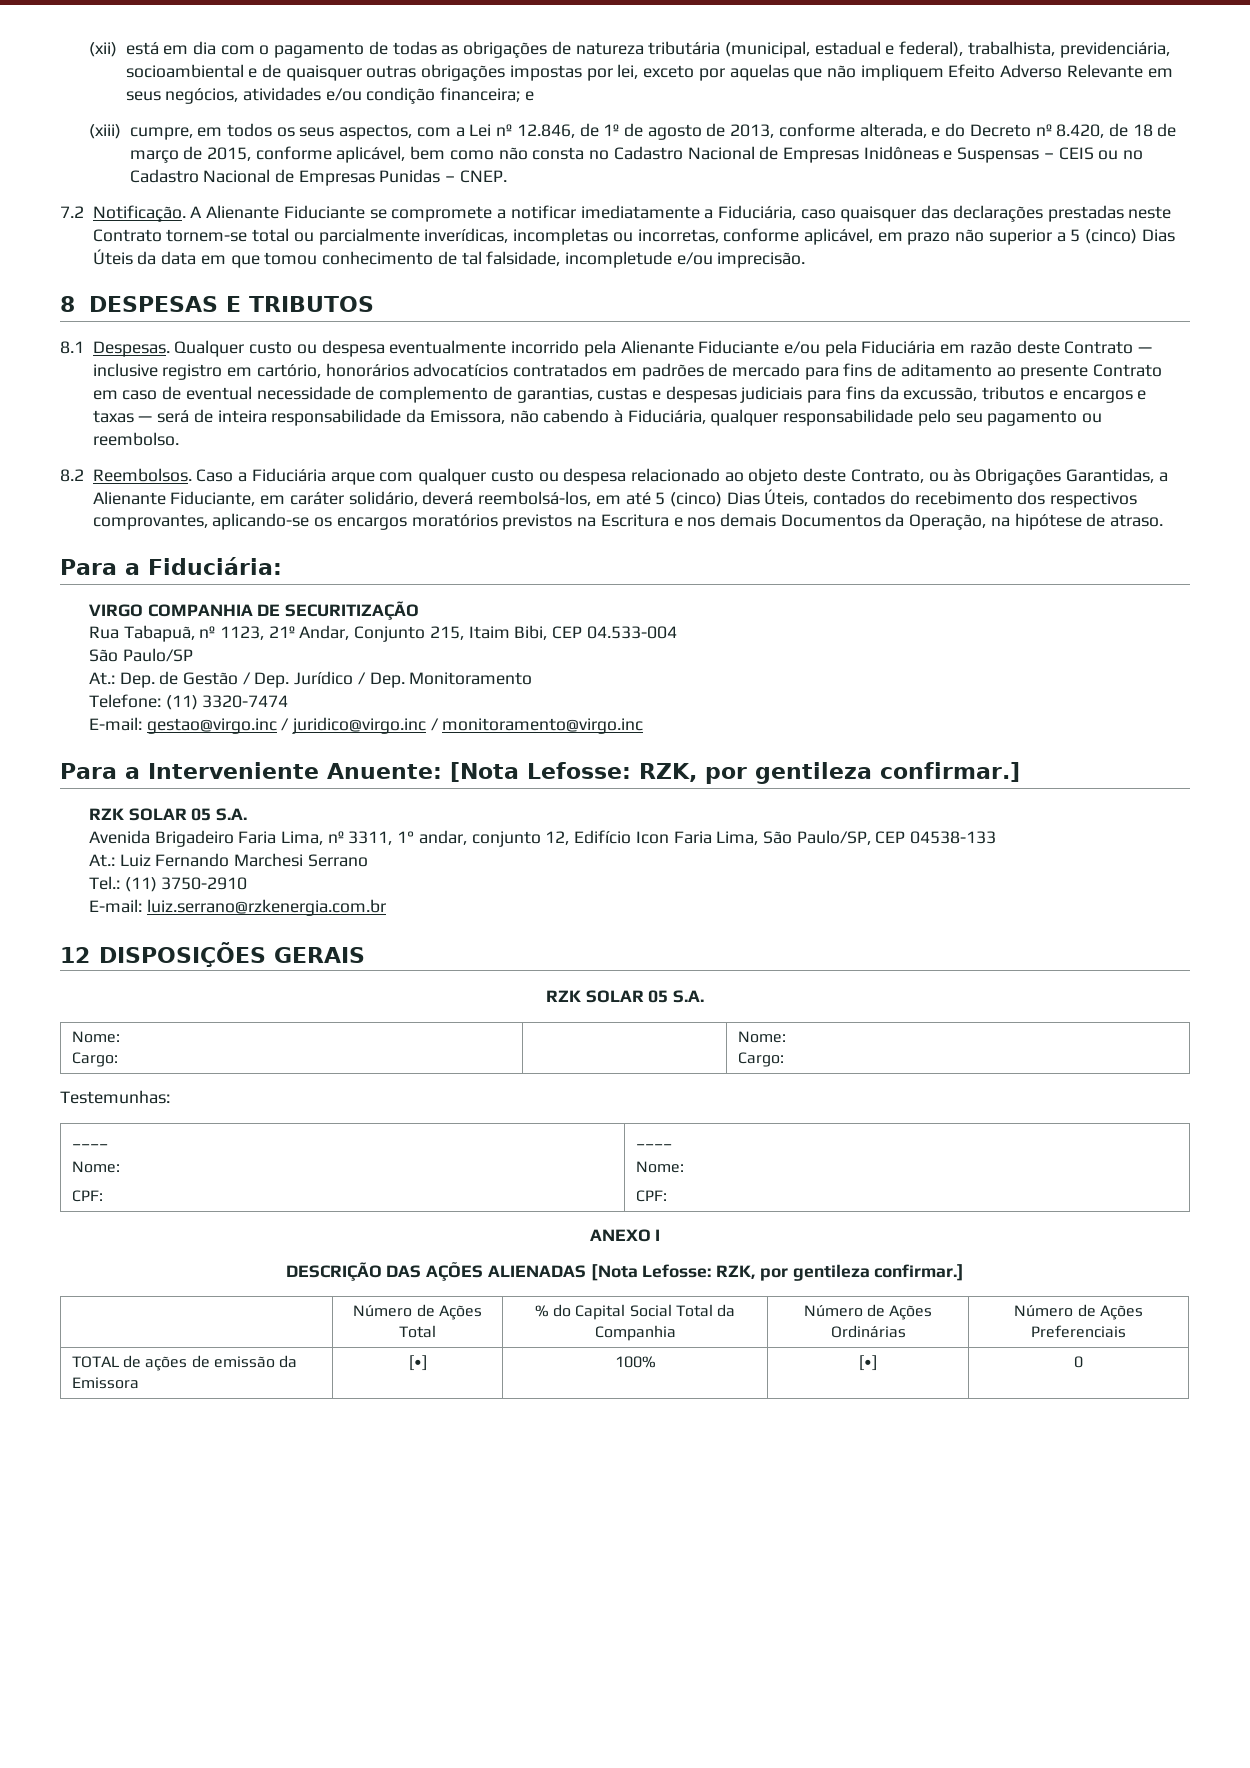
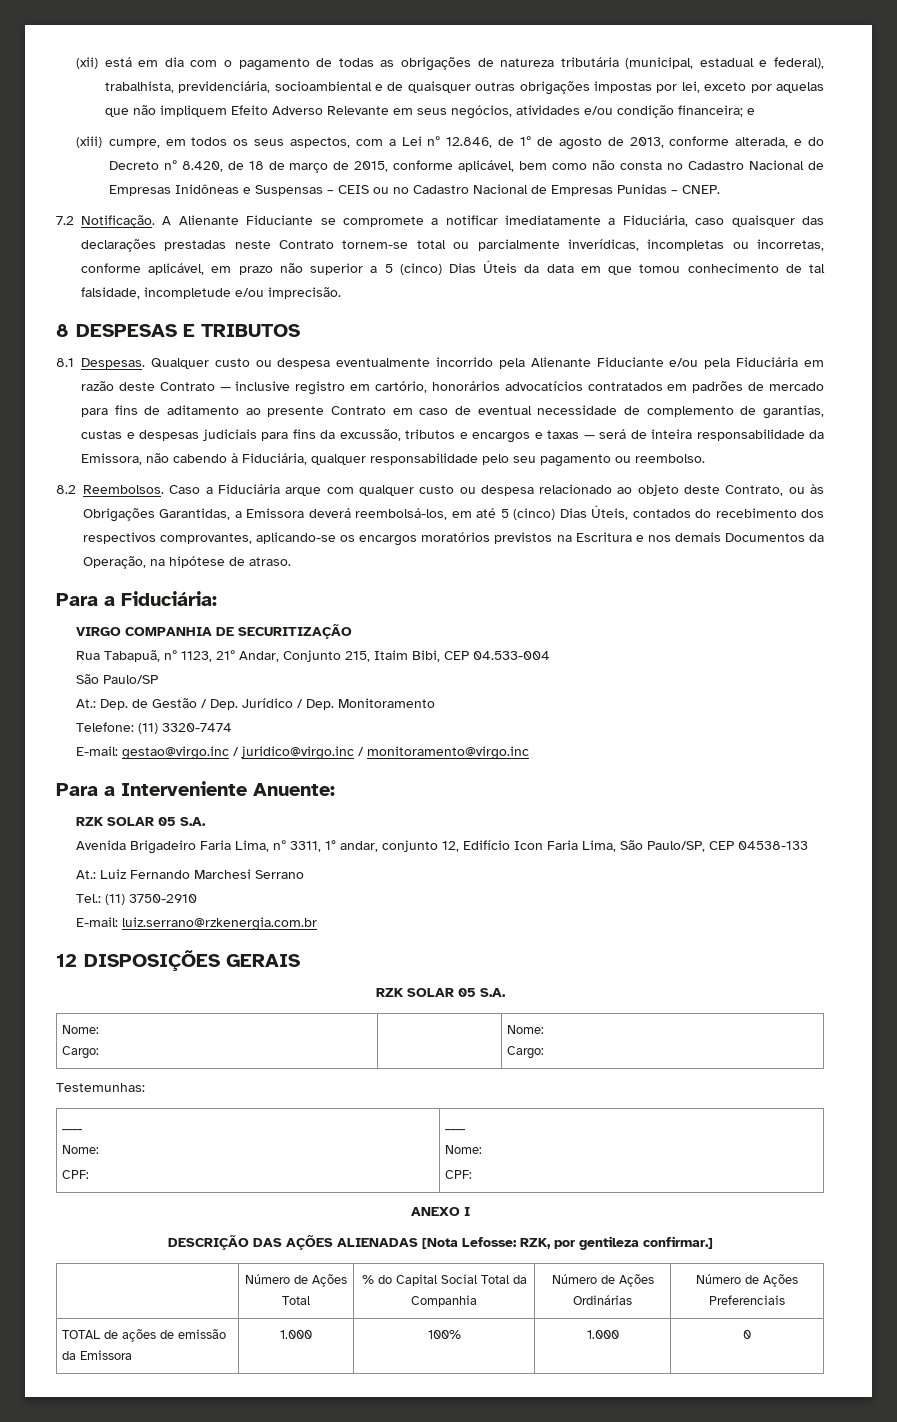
[92,491,418,506] Alienante Fiduciante, em caráter solidário, -> [246,508,305,518] Emissora
[449,762,1020,784] [Nota Lefosse: RZK, por gentileza confirmar.] -> (335, 789) none
[408,1355,427,1371] [•] -> [280,1330,312,1339] 1.000
[859,1355,877,1371] [•] -> [586,1330,619,1339] 1.000

